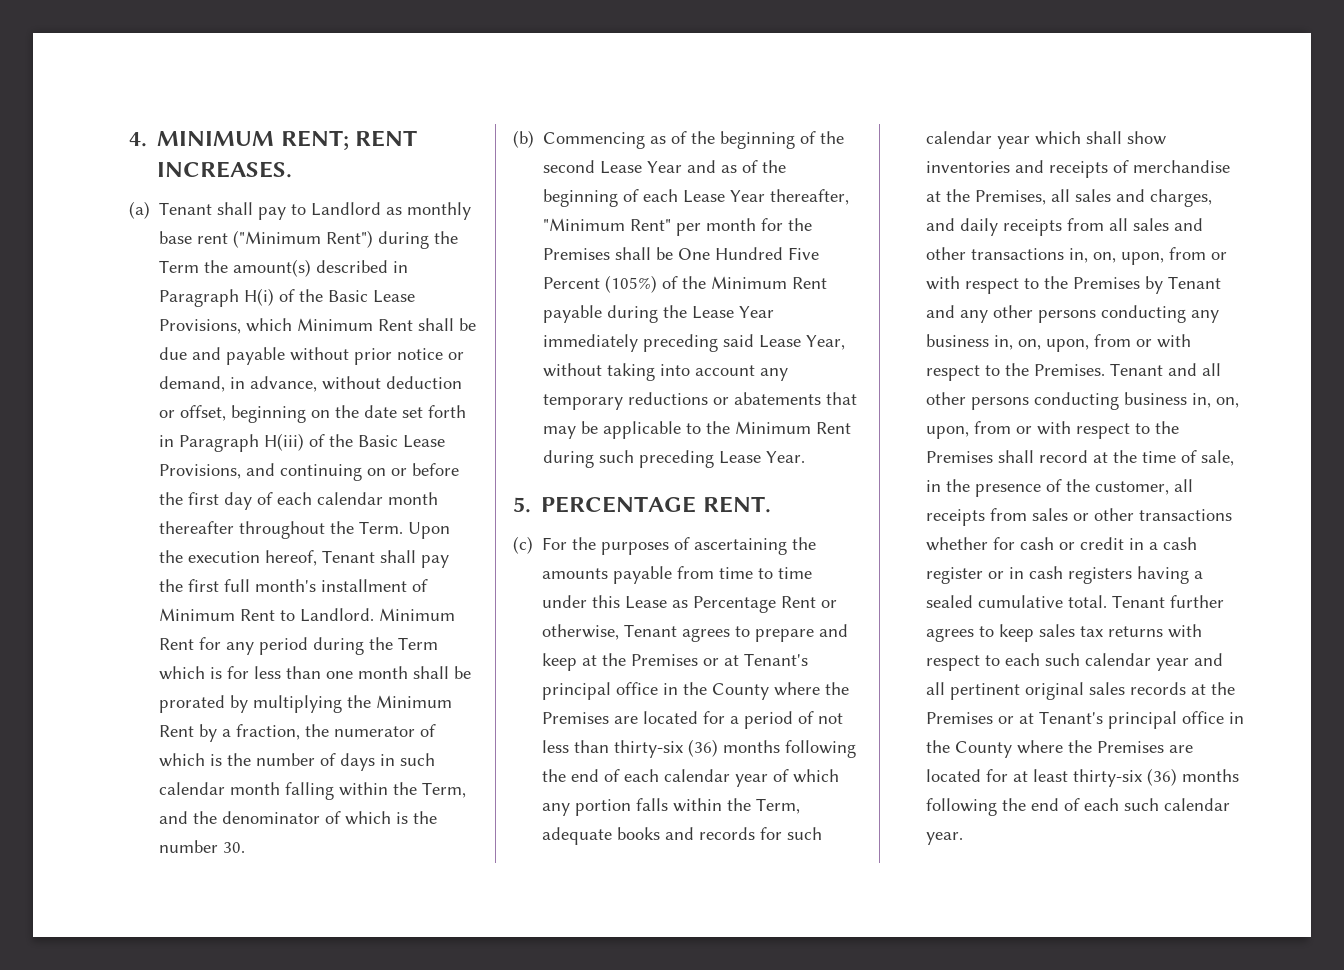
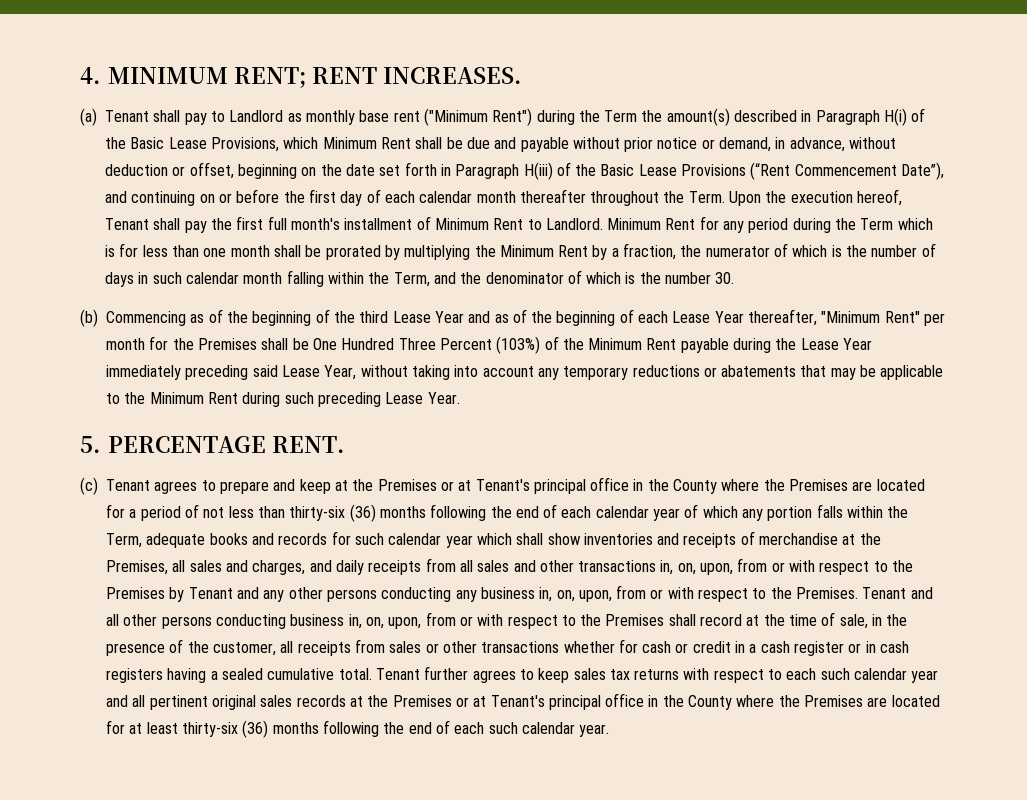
[159,464,242,479] Provisions, -> [681,162,945,180] Provisions (“Rent Commencement Date”),
[543,160,596,173] second -> [359,311,389,323] third
[788,247,820,260] [543,275,658,293] Five Percent (105%) -> [398,336,541,354] Three Percent (103%)
[542,537,817,555] [542,566,813,584] [542,595,838,613] [542,624,620,640] For the purposes of ascertaining the amounts payable from time to time under this Lease as Percentage Rent or otherwise, -> (98, 486) none

